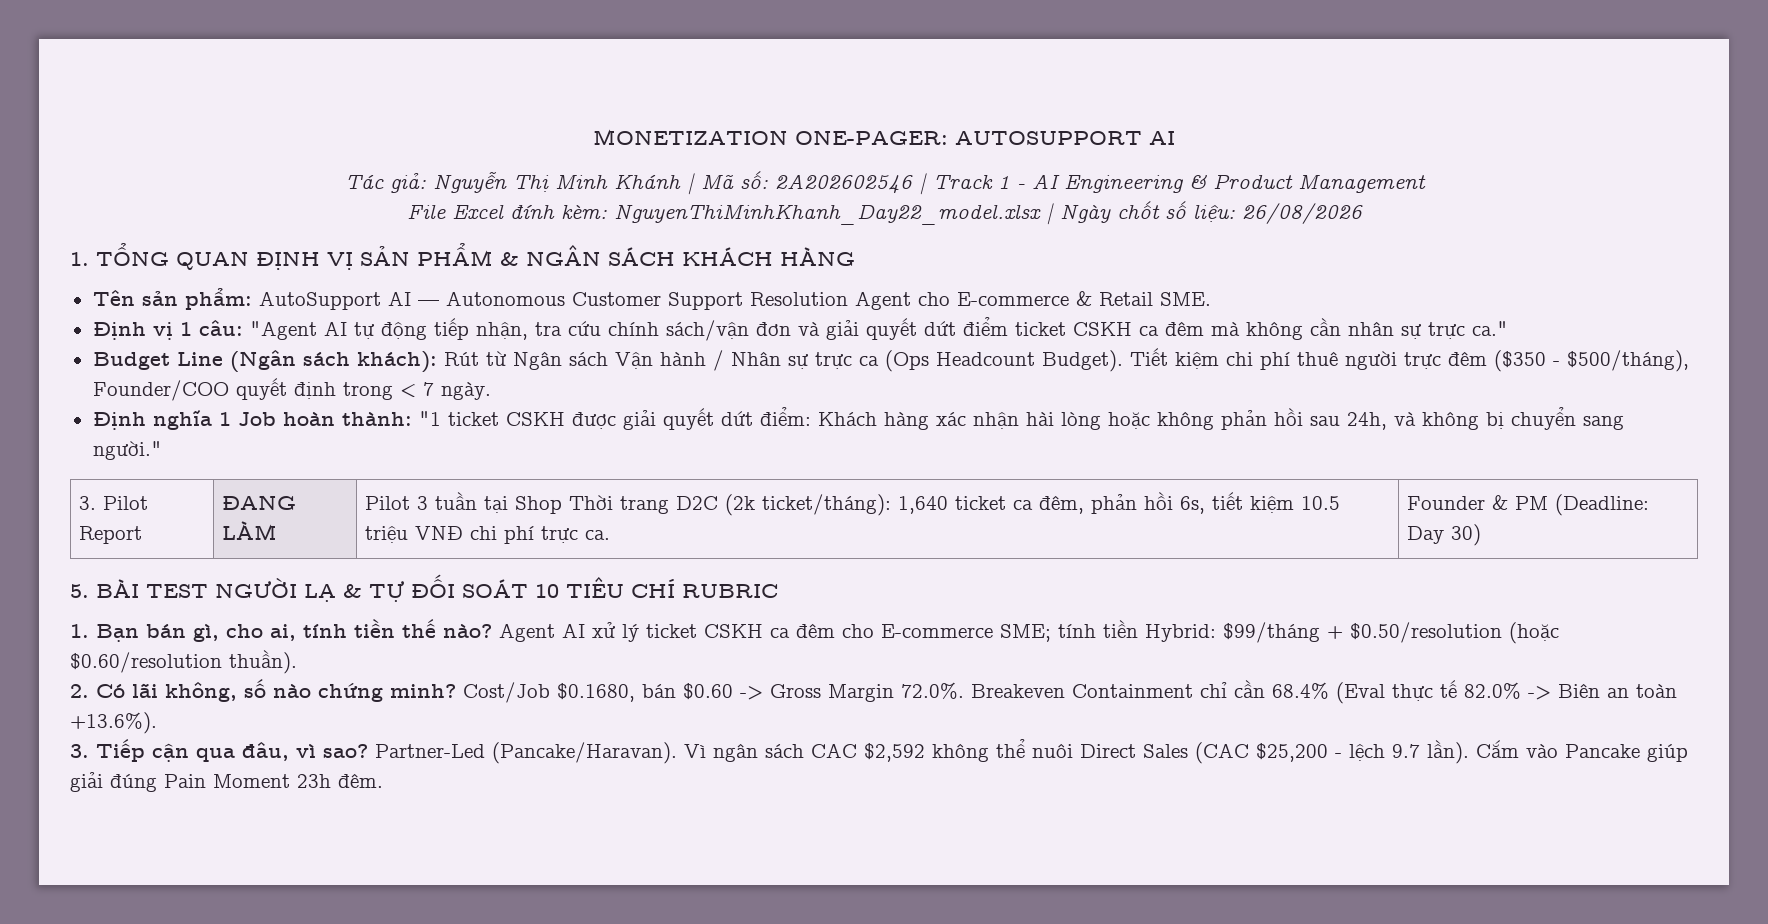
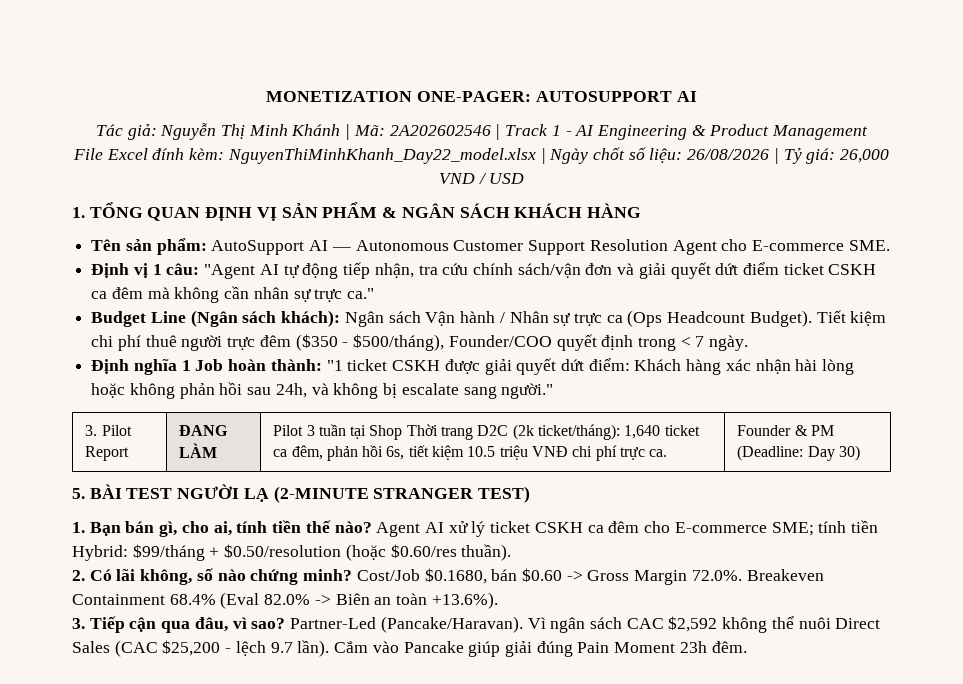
[700,171,768,189] Mã số: -> [353,125,385,136] Mã:
(1363, 213) none -> [773,148,890,164] [438,173,525,184] | Tỷ giá: 26,000 VND / USD
[1075,291,1153,306] & Retail -> (844, 245) none
[443,351,507,366] Rút từ -> (341, 318) none
[1510,407,1576,430] chuyển -> [401,383,459,395] escalate
[343,574,778,602] & TỰ ĐỐI SOÁT 10 TIÊU CHÍ RUBRIC -> [273,486,531,503] (2-MINUTE STRANGER TEST)
[70,652,222,673] $0.60/resolution -> [390,544,457,558] $0.60/res
[1200,680,1457,704] chỉ cần 68.4% (Eval thực tế -> [169,592,260,609] 68.4% (Eval

